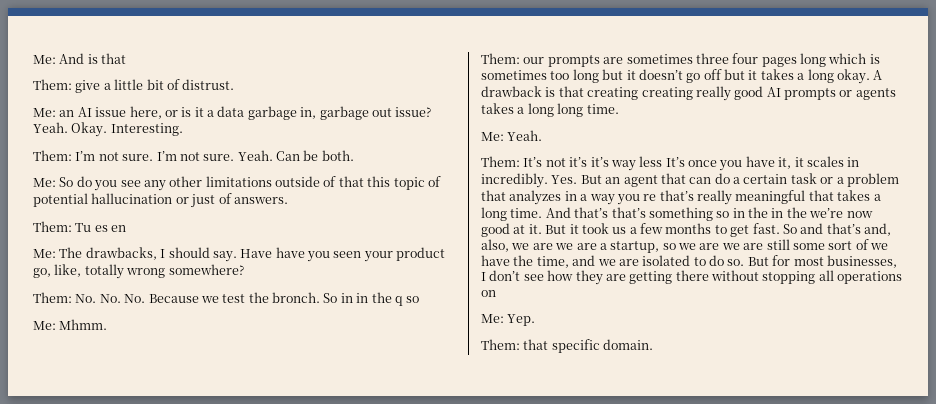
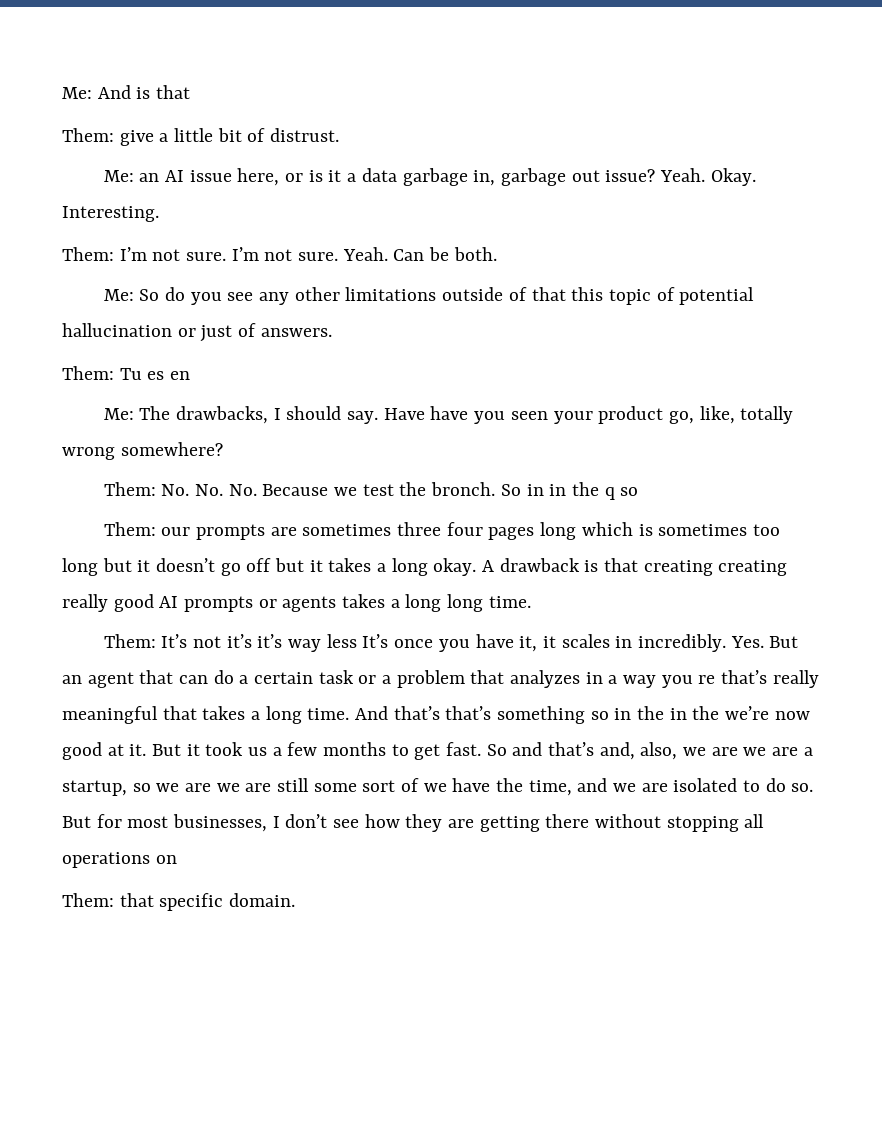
[33,319,108,330] // Me: Mhmm. -> (639, 491) none
[481,130,543,141] // Me: Yeah. -> (531, 602) none
[481,314,536,326] // Me: Yep. -> (177, 859) none

